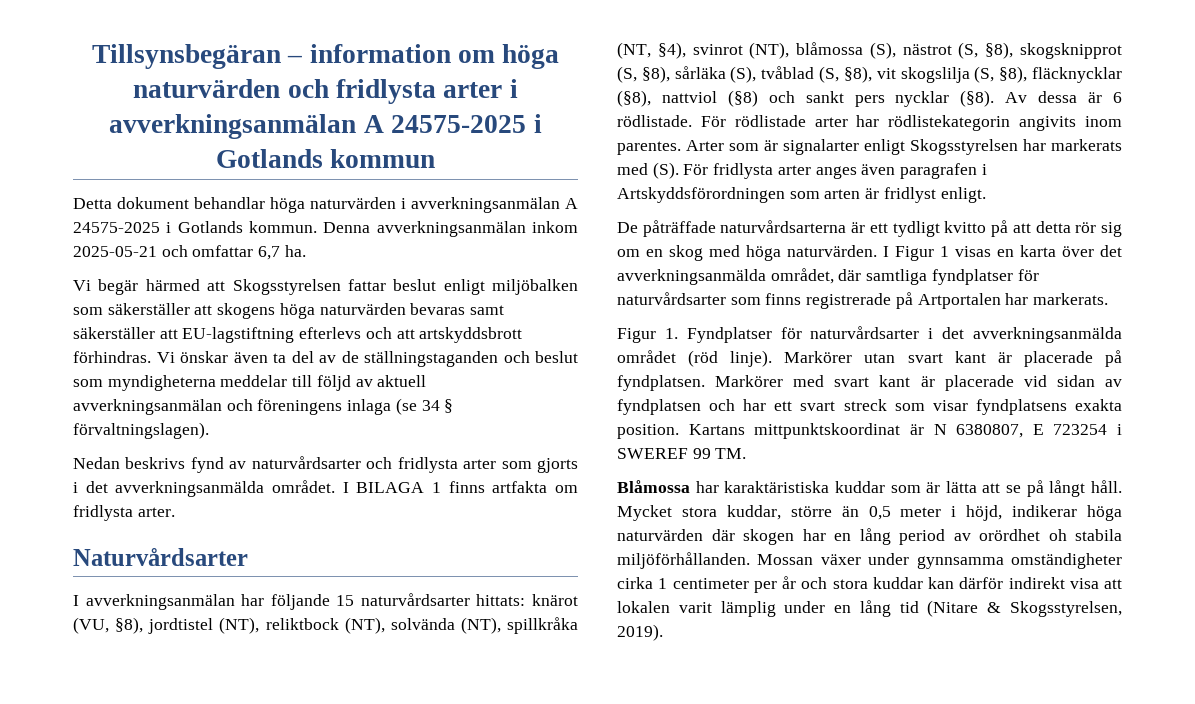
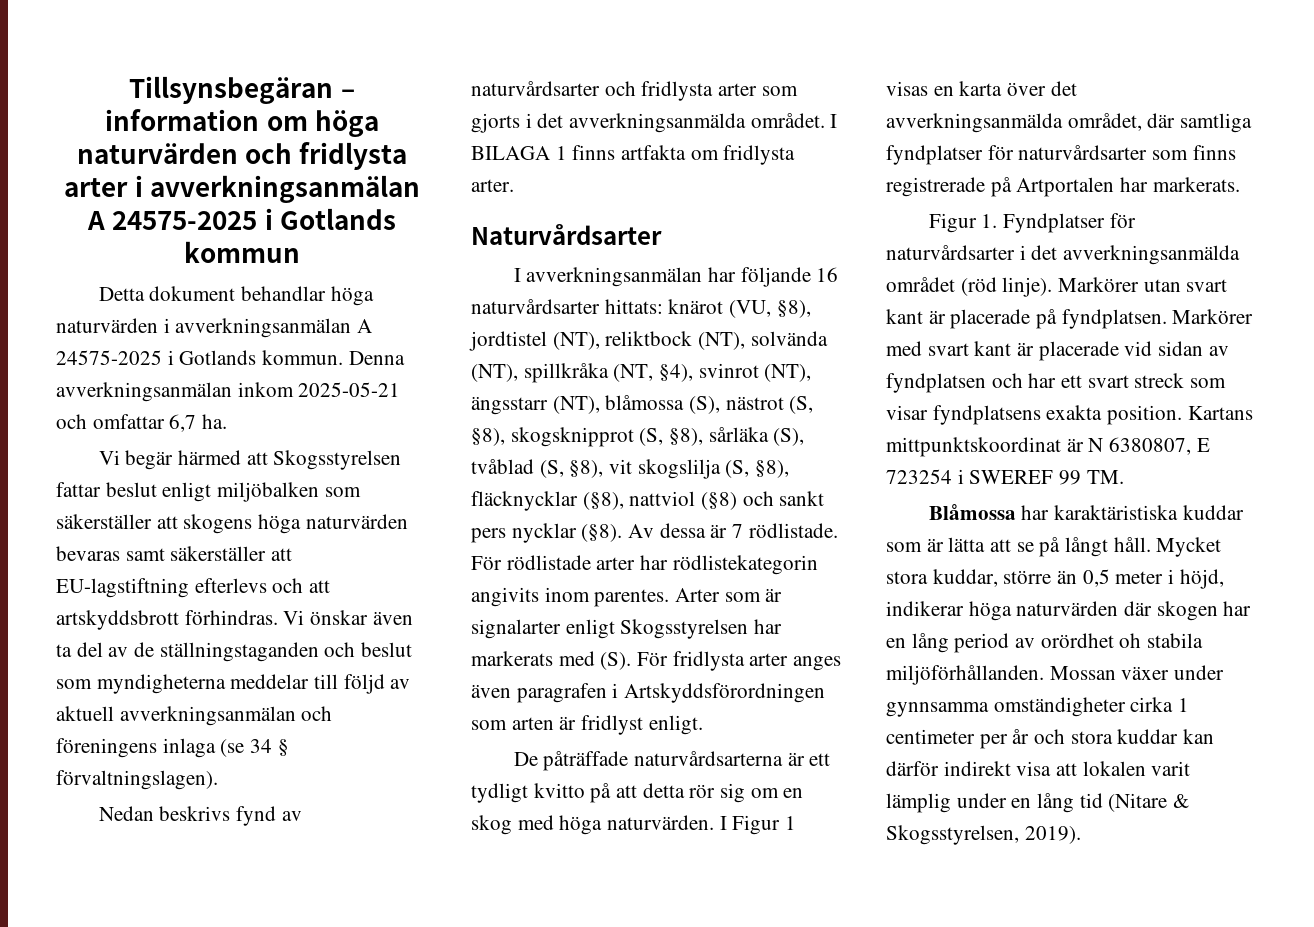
[336,595,355,606] 15 -> [816,267,839,282] 16
(790, 50) none -> [471,396,600,415] ängsstarr (NT),
[1112,92,1122,103] 6 -> [732,524,744,538] 7

